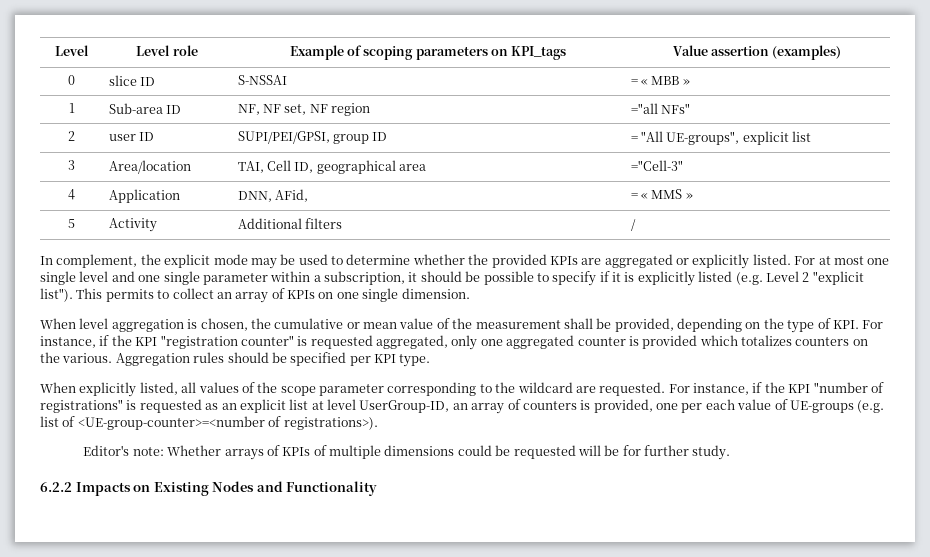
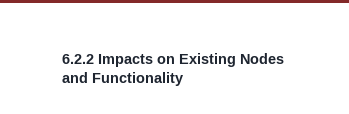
[55,45,89,56] [136,45,198,56] [289,45,567,60] [672,45,842,60] [68,75,75,85] [108,75,156,86] [237,75,287,85] [630,76,690,85] [68,103,75,113] [108,103,182,114] [237,103,371,116] [630,103,691,114] [68,131,75,141] [108,132,155,141] [237,131,388,144] [630,131,812,145] [68,160,75,170] [108,160,191,174] [237,160,427,174] [630,160,683,171] [68,189,75,200] [108,189,180,203] [237,189,309,202] [630,189,693,199] [68,219,75,228] [108,218,157,232] [237,218,343,229] [630,219,636,231] [40,254,890,269] [40,271,864,286] [40,288,470,303] [40,318,884,333] [40,335,868,350] [40,352,431,367] [40,382,884,397] [40,399,885,414] [40,416,378,430] [83,445,731,460] Level | Level role | Example of scoping parameters on KPI_tags | Value assertion (examples) // 0 | slice ID | S-NSSAI | = « MBB » // 1 | Sub-area ID | NF, NF set, NF region | ="all NFs" // 2 | user ID | SUPI/PEI/GPSI, group ID | = "All UE-groups", explicit list // 3 | Area/location | TAI, Cell ID, geographical area | ="Cell-3" // 4 | Application | DNN, AFid, | = « MMS » // 5 | Activity | Additional filters | / // In complement, the explicit mode may be used to determine whether the provided KPIs are aggregated or explicitly listed. For at most one single level and one single parameter within a subscription, it should be possible to specify if it is explicitly listed (e.g. Level 2 "explicit list"). This permits to collect an array of KPIs on one single dimension. // When level aggregation is chosen, the cumulative or mean value of the measurement shall be provided, depending on the type of KPI. For instance, if the KPI "registration counter" is requested aggregated, only one aggregated counter is provided which totalizes counters on the various. Aggregation rules should be specified per KPI type. // When explicitly listed, all values of the scope parameter corresponding to the wildcard are requested. For instance, if the KPI "number of registrations" is requested as an explicit list at level UserGroup-ID, an array of counters is provided, one per each value of UE-groups (e.g. list of <UE-group-counter>=<number of registrations>). // Editor's note: Whether arrays of KPIs of multiple dimensions could be requested will be for further study. // -> (62, 59) none

